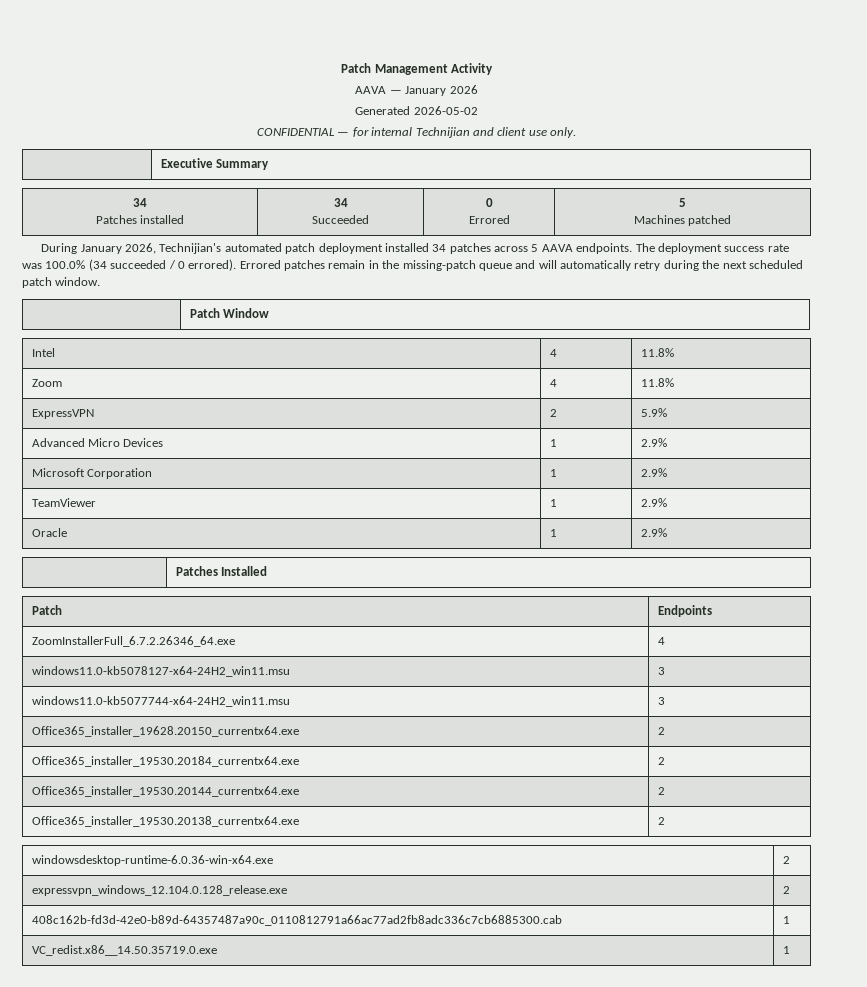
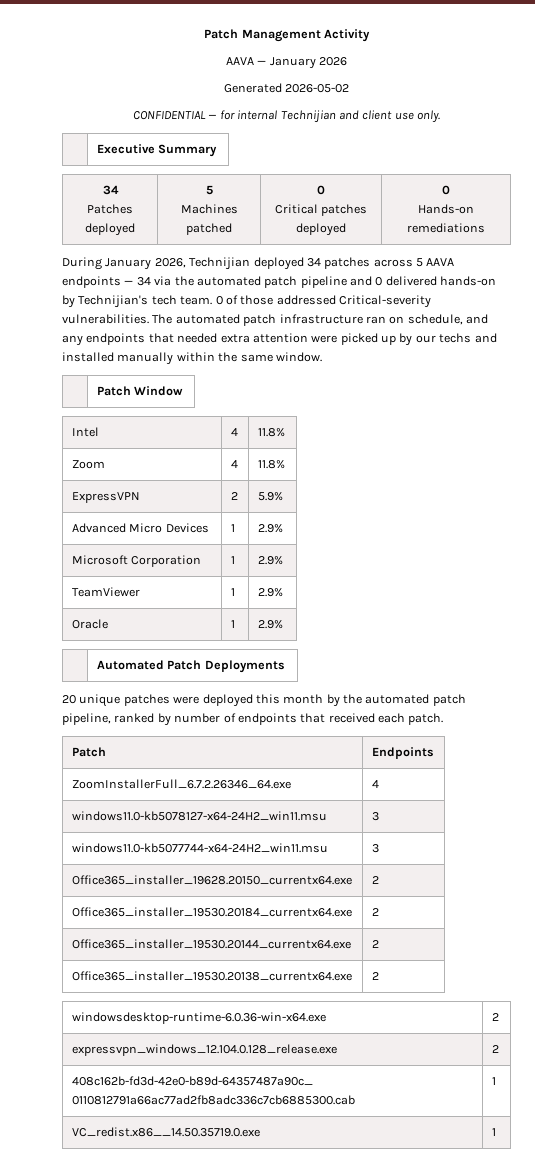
[140,215,185,224] [333,198,348,207] [312,215,369,224] [485,198,493,207] [468,215,510,224] [679,198,686,207] [633,215,732,226] [41,243,429,254] installed | 34 // Succeeded | 0 // Errored | 5 // Machines patched // During January 2026, Technijian's automated patch deployment installed -> [85,223,135,236] [205,185,213,195] [180,204,238,214] [186,223,232,235] [317,185,325,195] [274,204,368,216] [296,223,346,236] [442,185,450,195] [418,204,474,214] [407,223,485,233] [62,257,304,270] deployed | 5 // Machines patched | 0 // Critical patches deployed | 0 // Hands-on remediations // During January 2026, Technijian deployed
[576,243,789,254] [22,259,803,271] [22,277,52,288] endpoints. The deployment success rate was 100.0% (34 succeeded / 0 errored). Errored patches remain in the missing-patch queue and will automatically retry during the next scheduled patch -> [62,276,497,288] [62,295,431,308] [62,314,488,326] [62,333,497,346] [62,352,273,365] endpoints — 34 via the automated patch pipeline and 0 delivered hands-on by Technijian's tech team. 0 of those addressed Critical-severity vulnerabilities. The automated patch infrastructure ran on schedule, and any endpoints that needed extra attention were picked up by our techs and installed manually within the same
[175,566,267,576] Patches Installed -> [96,660,285,673] [62,694,466,707] [62,713,444,726] Automated Patch Deployments // 20 unique patches were deployed this month by the automated patch pipeline, ranked by number of endpoints that received each patch.

